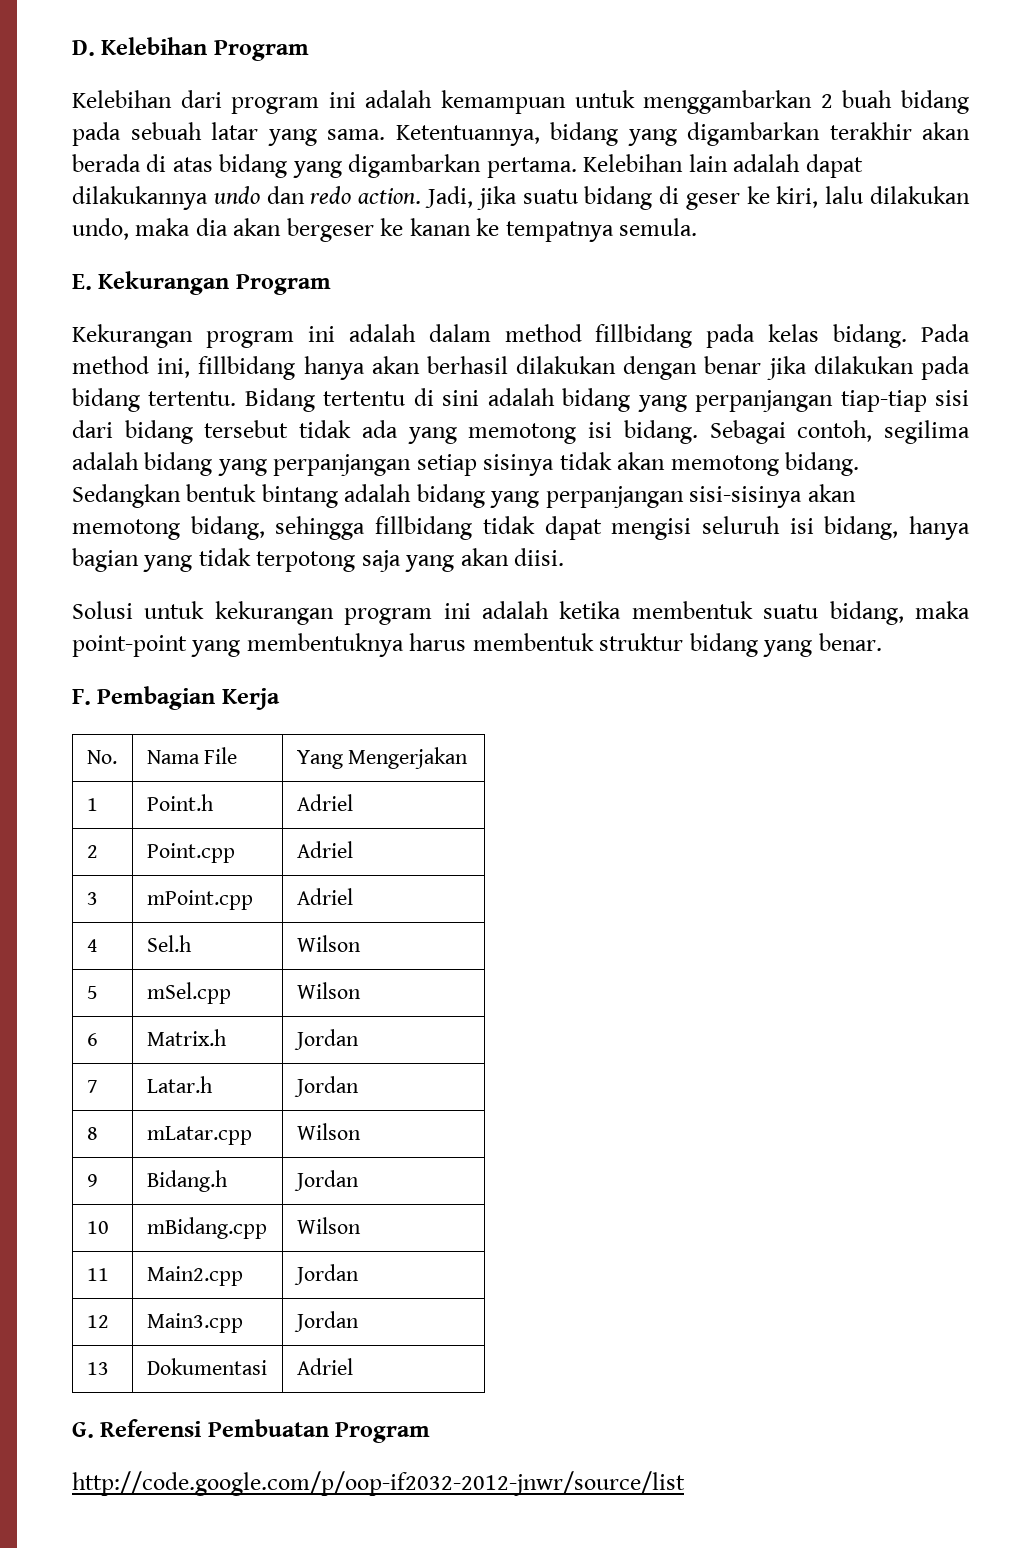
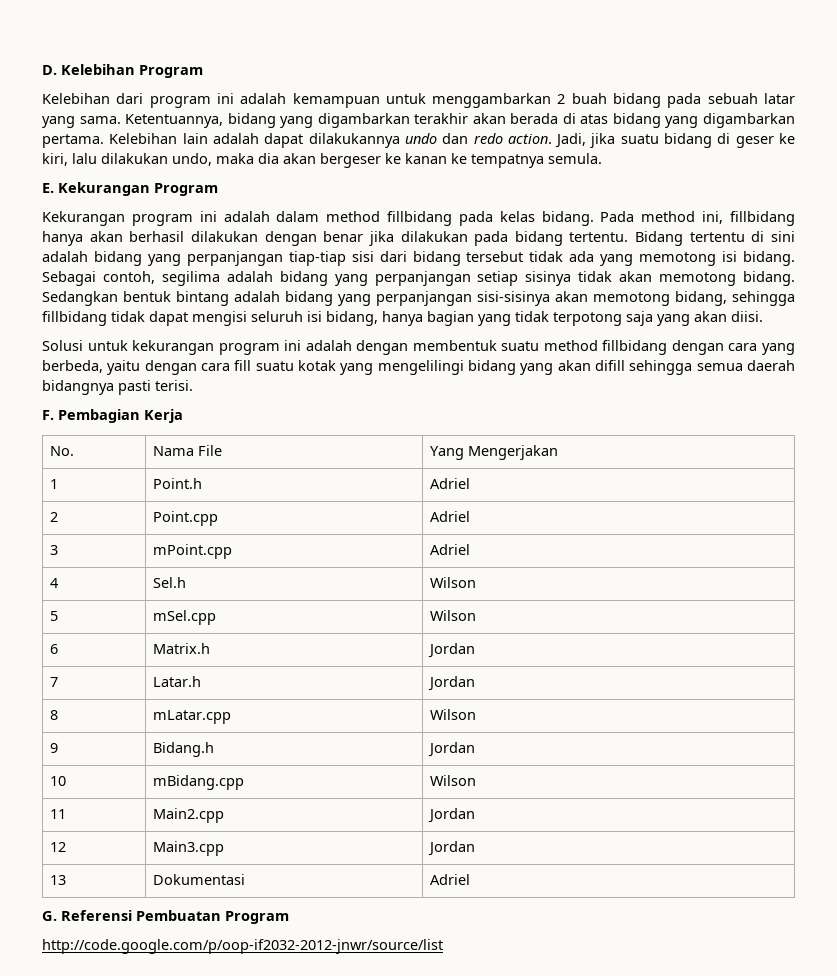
[559,601,622,619] ketika -> [356,340,409,355] dengan
[829,601,970,625] [72,633,882,657] bidang, maka point-point yang membentuknya harus membentuk struktur bidang yang benar. -> [543,340,796,355] [42,360,796,375] [42,380,193,395] method fillbidang dengan cara yang berbeda, yaitu dengan cara fill suatu kotak yang mengelilingi bidang yang akan difill sehingga semua daerah bidangnya pasti terisi.

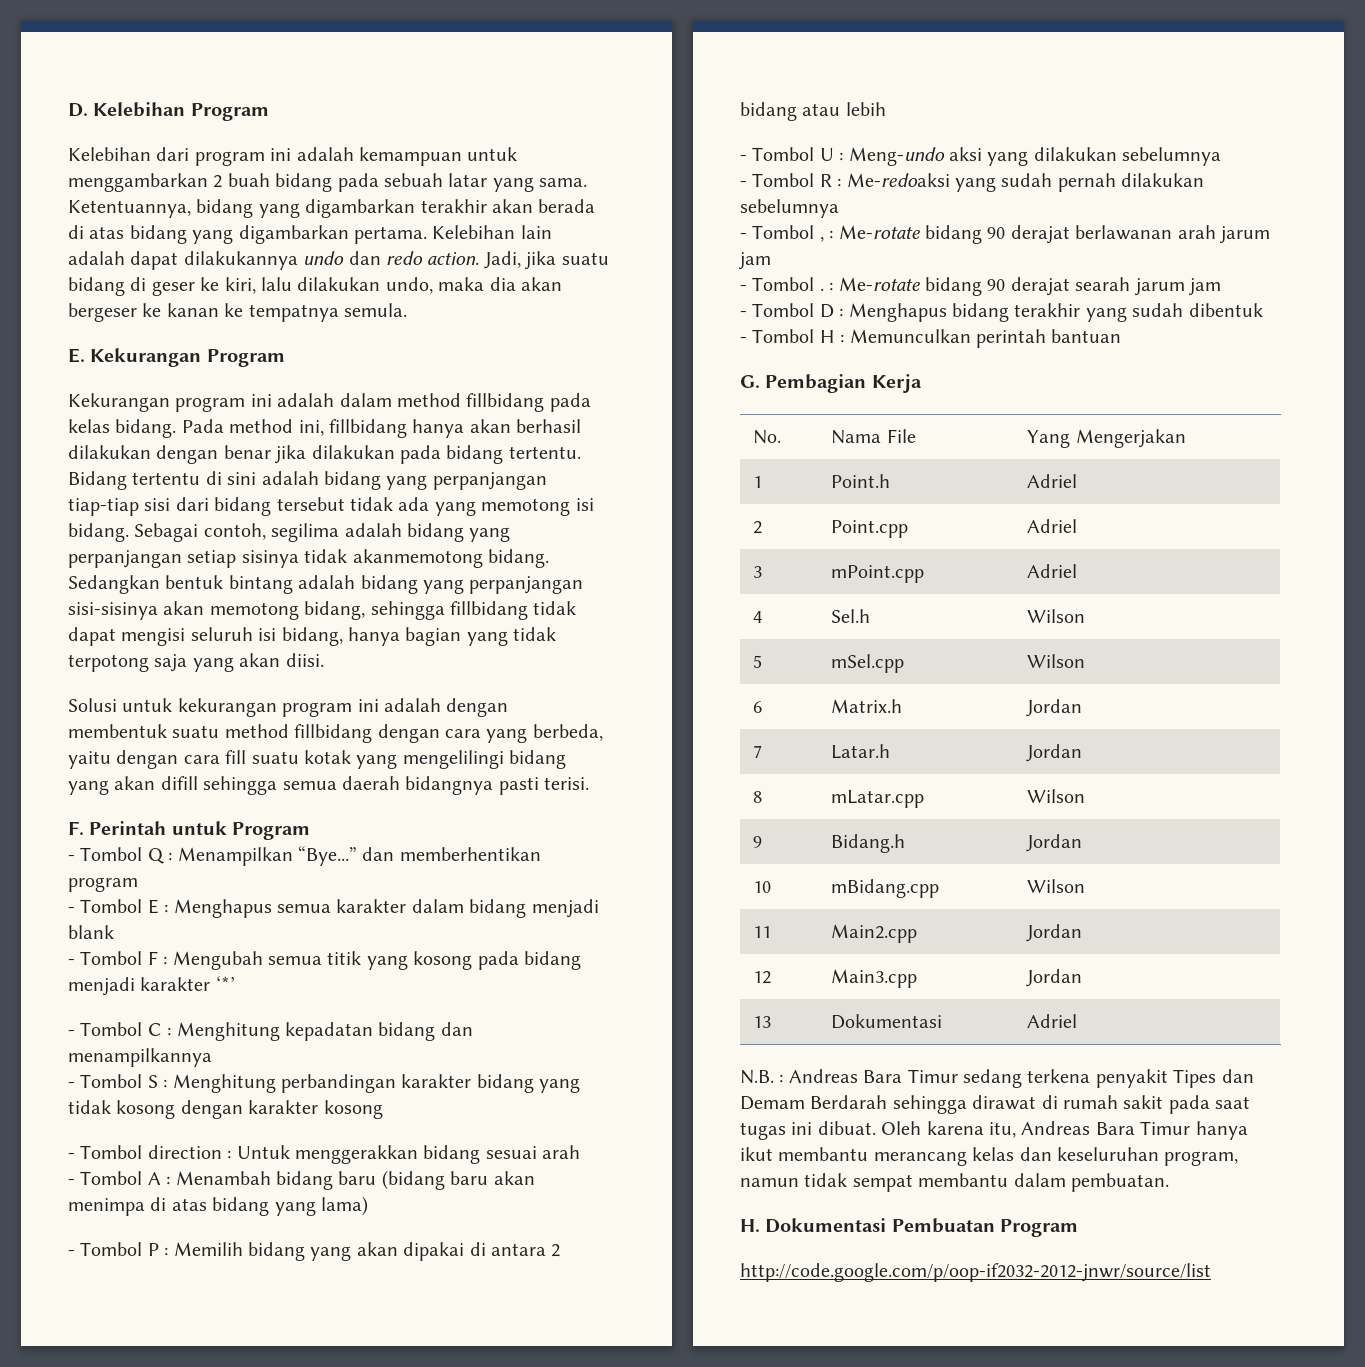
[619,271,737,286] akan memotong -> [352,549,483,568] akanmemotong
(54, 415) none -> [89,821,311,840] [68,846,541,866] [68,877,138,892] [68,899,599,918] [68,925,114,939] [68,951,581,970] [68,976,235,996] [68,1022,473,1041] [68,1048,212,1067] [68,1074,581,1093] [68,1100,383,1119] [68,1145,581,1164] [68,1170,535,1190] [68,1196,368,1216] [68,1242,561,1261] [740,102,886,121] [740,147,1222,166] [740,173,1205,192] [740,199,839,218] [740,225,1270,244] [739,252,771,270] [740,277,1221,296] [740,303,1263,322] [740,329,1122,348] [740,375,760,388] Perintah untuk Program // - Tombol Q : Menampilkan “Bye...” dan memberhentikan program // - Tombol E : Menghapus semua karakter dalam bidang menjadi blank // - Tombol F : Mengubah semua titik yang kosong pada bidang menjadi karakter ‘*’ // - Tombol C : Menghitung kepadatan bidang dan menampilkannya // - Tombol S : Menghitung perbandingan karakter bidang yang tidak kosong dengan karakter kosong // - Tombol direction : Untuk menggerakkan bidang sesuai arah // - Tombol A : Menambah bidang baru (bidang baru akan menimpa di atas bidang yang lama) // - Tombol P : Memilih bidang yang akan dipakai di antara 2 bidang atau lebih // - Tombol U : Meng-undo aksi yang dilakukan sebelumnya // - Tombol R : Me-redoaksi yang sudah pernah dilakukan sebelumnya // - Tombol , : Me-rotate bidang 90 derajat berlawanan arah jarum jam // - Tombol . : Me-rotate bidang 90 derajat searah jarum jam // - Tombol D : Menghapus bidang terakhir yang sudah dibentuk // - Tombol H : Memunculkan perintah bantuan // G.
[42,910,132,921] G. Referensi -> [740,1069,1254,1088] [740,1095,1251,1114] [740,1121,1248,1140] [740,1147,1239,1166] [740,1173,1169,1192] [740,1218,887,1233] N.B. : Andreas Bara Timur sedang terkena penyakit Tipes dan Demam Berdarah sehingga dirawat di rumah sakit pada saat tugas ini dibuat. Oleh karena itu, Andreas Bara Timur hanya ikut membantu merancang kelas dan keseluruhan program, namun tidak sempat membantu dalam pembuatan. // H. Dokumentasi

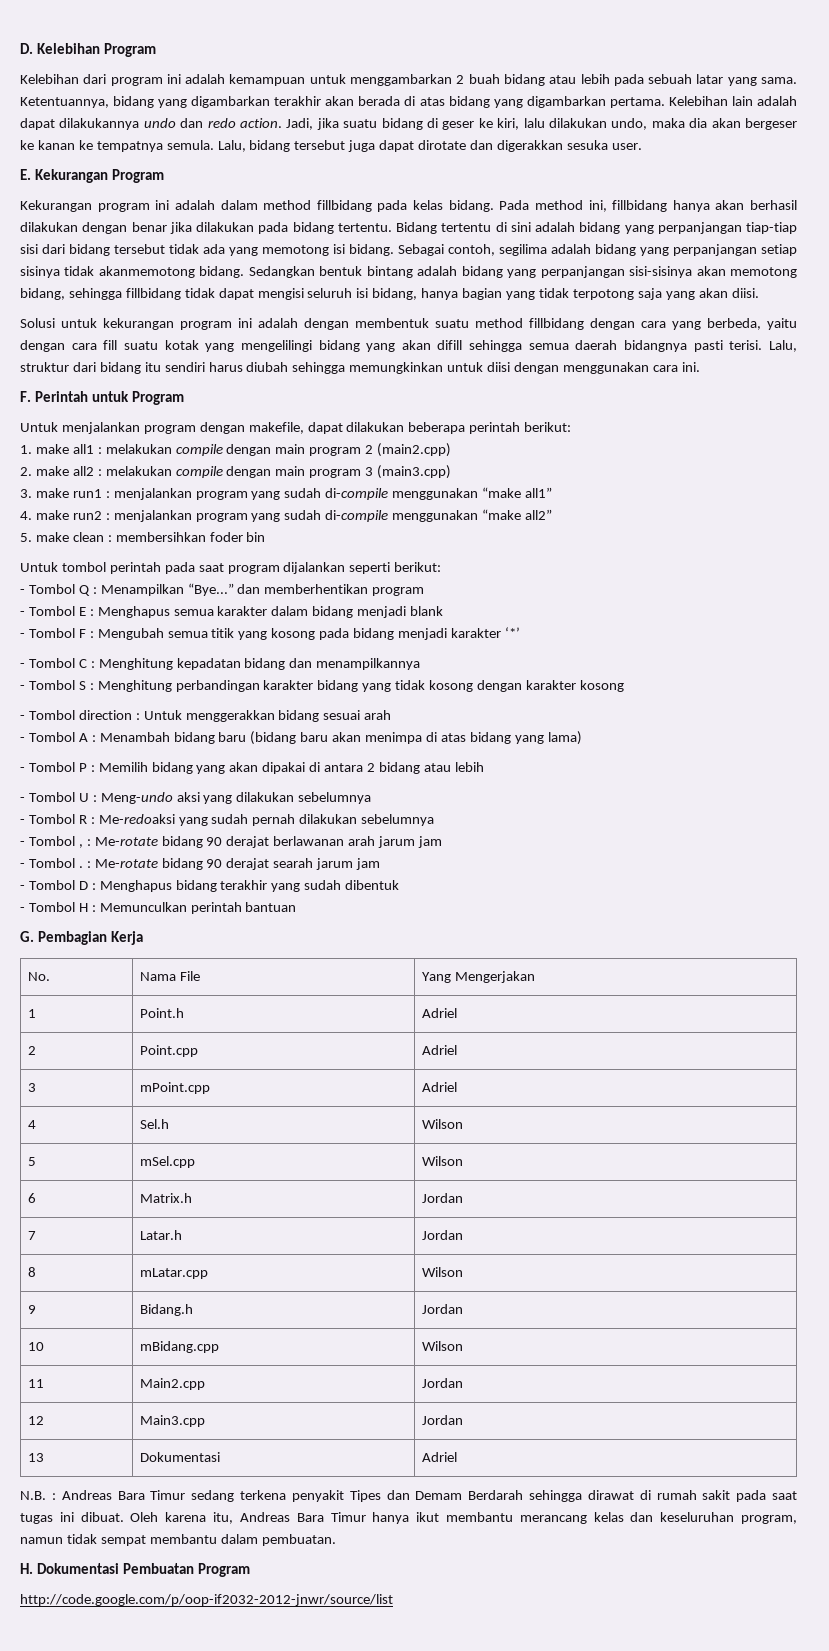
(333, 182) none -> [549,74,610,84] atau lebih
(407, 310) none -> [217,140,642,152] Lalu, bidang tersebut juga dapat dirotate dan digerakkan sesuka user.
[68,821,311,840] // F. Perintah untuk Program -> [768,340,797,352] [20,362,700,374] [20,391,184,405] [20,422,572,434] [20,443,452,457] [20,465,452,479] [20,487,553,500] [20,509,553,522] [20,532,266,542] [20,562,442,574] Lalu, struktur dari bidang itu sendiri harus diubah sehingga memungkinkan untuk diisi dengan menggunakan cara ini. // F. Perintah untuk Program // Untuk menjalankan program dengan makefile, dapat dilakukan beberapa perintah berikut: // 1. make all1 : melakukan compile dengan main program 2 (main2.cpp) // 2. make all2 : melakukan compile dengan main program 3 (main3.cpp) // 3. make run1 : menjalankan program yang sudah di-compile menggunakan “make all1” // 4. make run2 : menjalankan program yang sudah di-compile menggunakan “make all2” // 5. make clean : membersihkan foder bin // Untuk tombol perintah pada saat program dijalankan seperti berikut:

